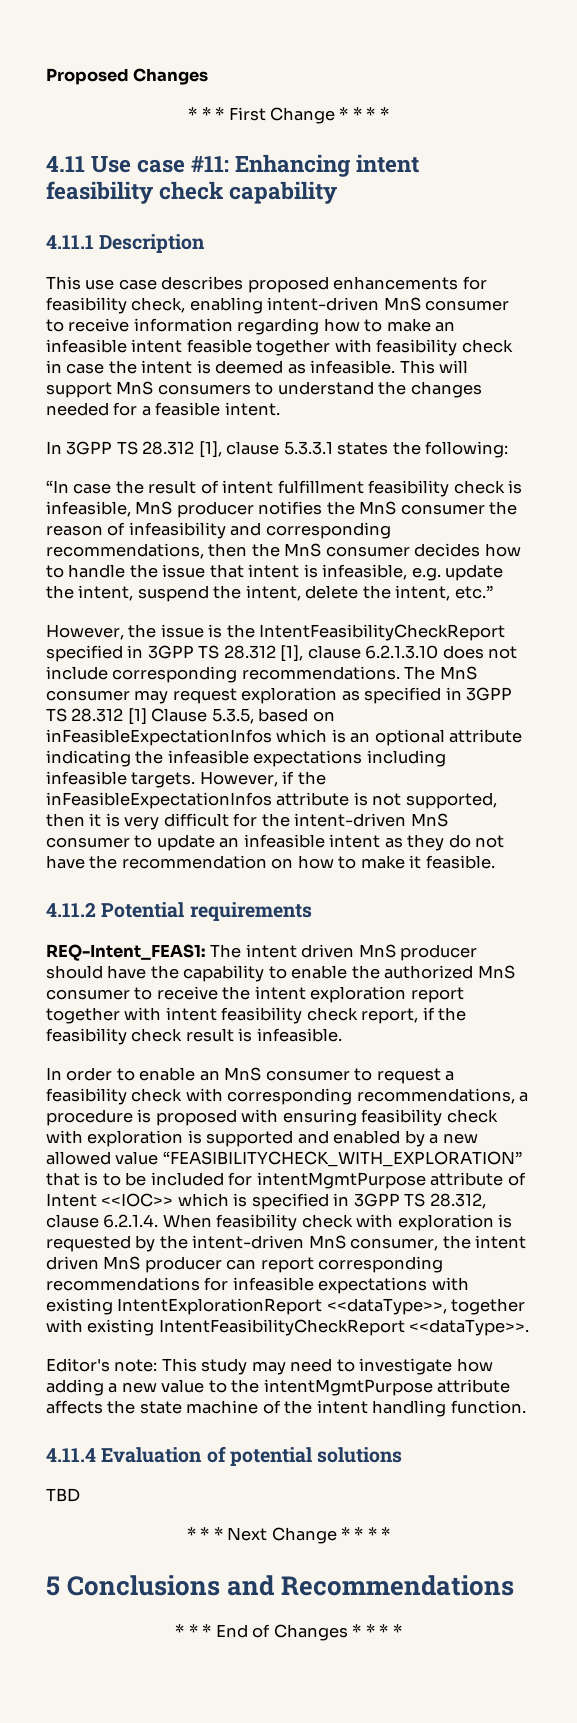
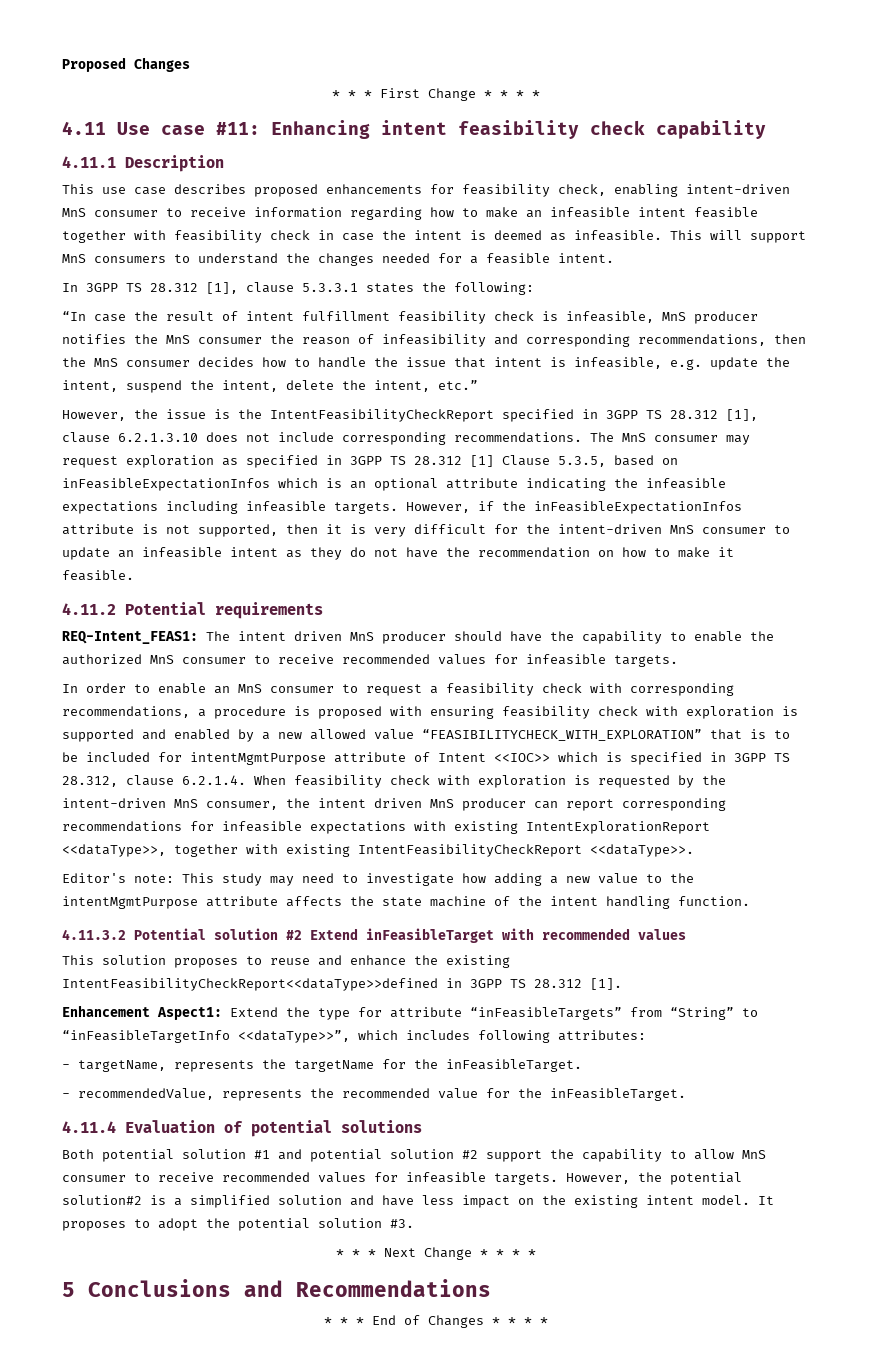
[222,986,464,1003] [46,1007,467,1024] [46,1028,342,1045] the intent exploration report together with intent feasibility check report, if the feasibility check result is infeasible. -> [342,654,678,667] recommended values for infeasible targets.
(526, 1407) none -> [62,928,686,943] [62,955,510,968] [62,978,622,991] [62,1005,758,1020] [62,1030,646,1043] [62,1059,582,1072] [62,1088,686,1101] // 4.11.3.2 Potential solution #2 Extend inFeasibleTarget with recommended values // This solution proposes to reuse and enhance the existing IntentFeasibilityCheckReport<<dataType>>defined in 3GPP TS 28.312 [1]. // Enhancement Aspect1: Extend the type for attribute “inFeasibleTargets” from “String” to “inFeasibleTargetInfo <<dataType>>”, which includes following attributes: // - targetName, represents the targetName for the inFeasibleTarget. // - recommendedValue, represents the recommended value for the inFeasibleTarget.
[46,1488,80,1502] TBD -> [62,1149,766,1162] [62,1172,742,1185] [62,1195,774,1208] [62,1218,414,1231] Both potential solution #1 and potential solution #2 support the capability to allow MnS consumer to receive recommended values for infeasible targets. However, the potential solution#2 is a simplified solution and have less impact on the existing intent model. It proposes to adopt the potential solution #3.

